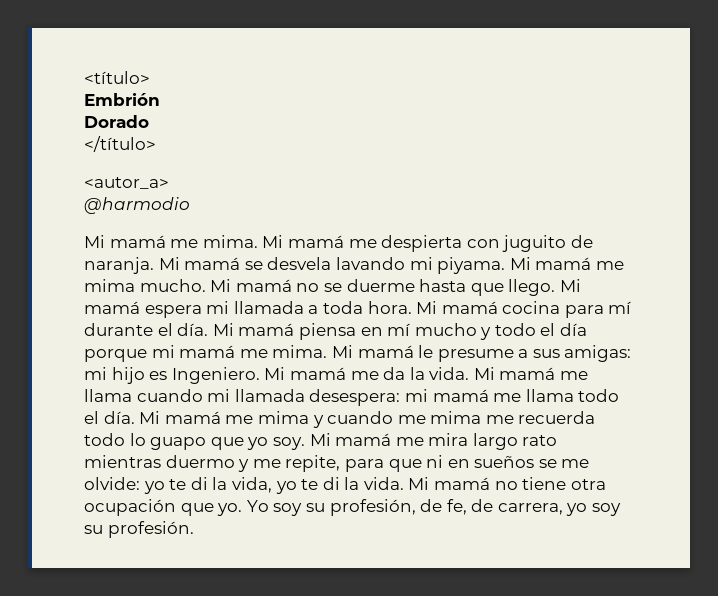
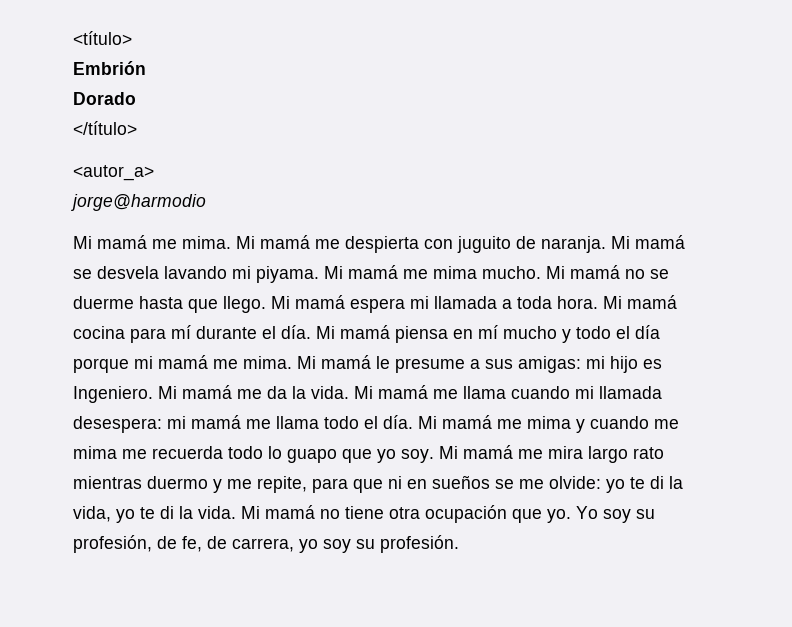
[84,197,190,214] @harmodio -> [71,194,206,211] jorge@harmodio

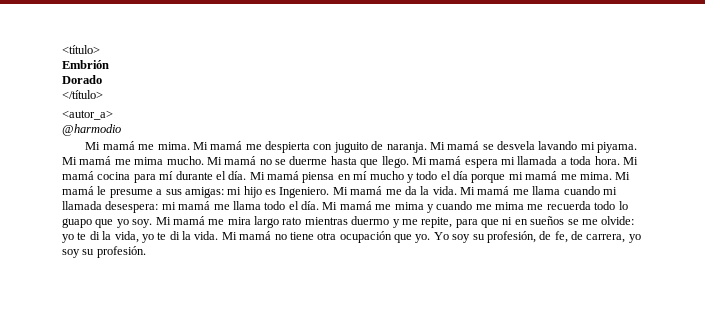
[71,194,206,211] jorge@harmodio -> [62,124,121,136] @harmodio

